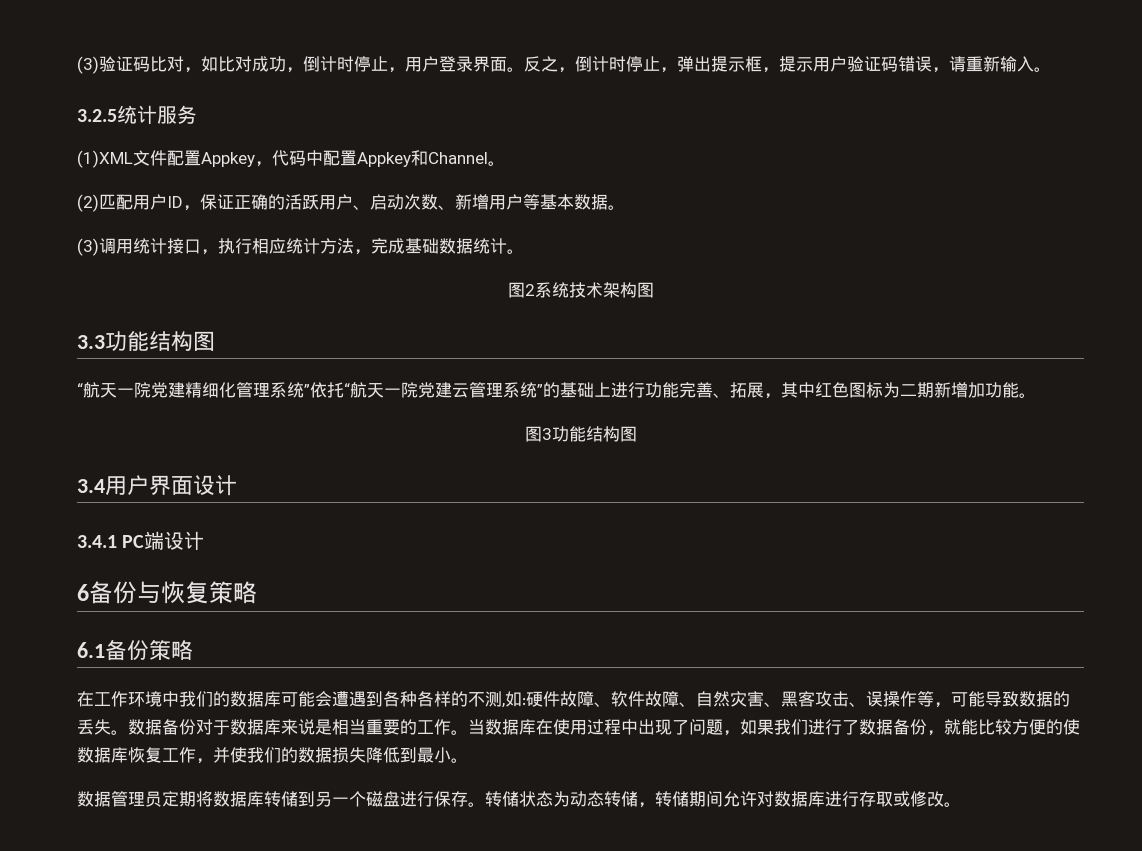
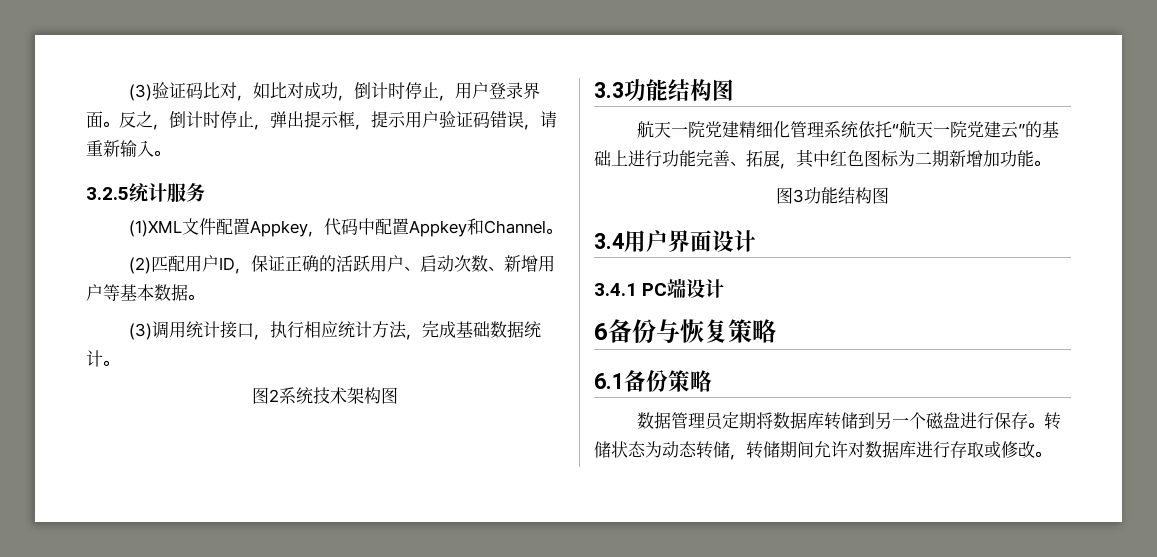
[77,383,83,396] “ -> (734, 90) none
[304,384,310,396] ” -> (859, 129) none
[469,382,537,398] 管理系统 -> (1019, 130) none
[77,691,1070,708] [77,719,1080,736] [77,747,468,764] // 在工作环境中我们的数据库可能会遭遇到各种各样的不测,如:硬件故障、软件故障、自然灾害、黑客攻击、误操作等，可能导致数据的丢失。数据备份对于数据库来说是相当重要的工作。当数据库在使用过程中出现了问题，如果我们进行了数据备份，就能比较方便的使数据库恢复工作，并使我们的数据损失降低到最小。 -> (712, 381) none

